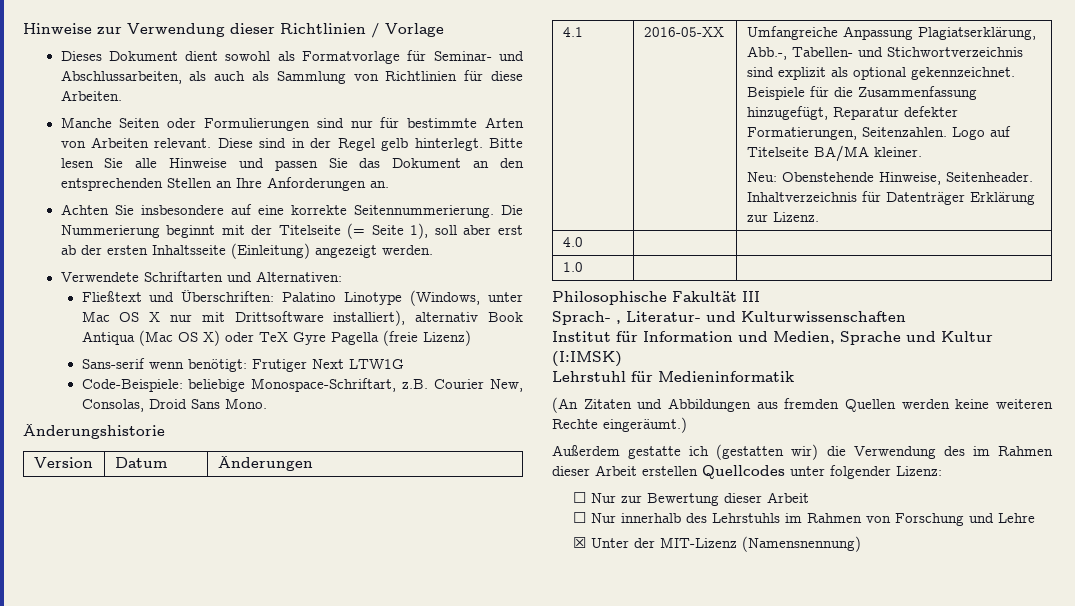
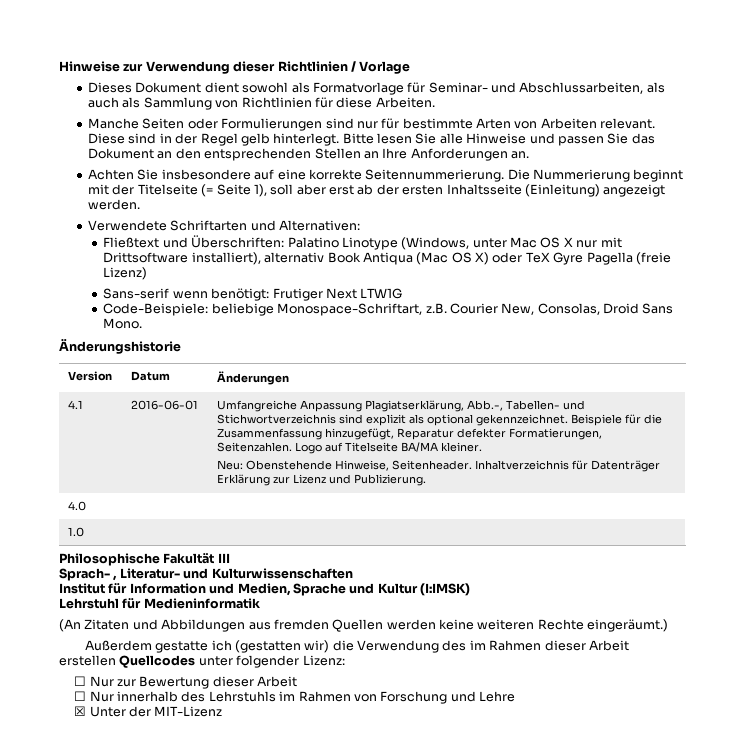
[643,27,724,37] 2016-05-XX -> [131,400,199,410] 2016-06-01
[772,212,819,222] Lizenz. -> [293,474,427,486] Lizenz und Publizierung.
[742,536,862,552] (Namensnennung) -> (223, 711) none

